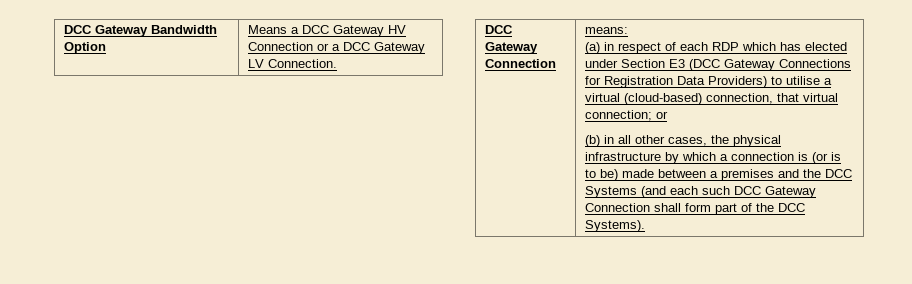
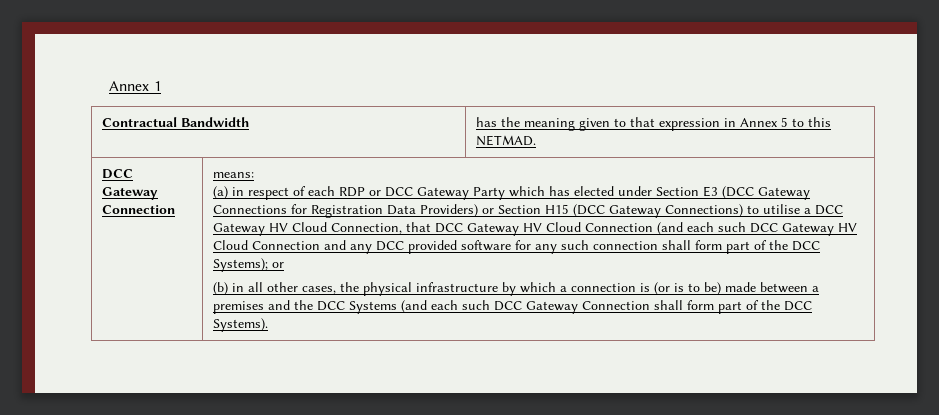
[63,25,217,37] [63,42,106,54] [247,25,406,37] [247,42,425,54] [247,59,337,68] DCC Gateway Bandwidth Option | Means a DCC Gateway HV Connection or a DCC Gateway LV Connection. -> [109,81,161,91] [101,117,249,127] [475,117,831,131] [475,135,536,146] Annex 1 // Contractual Bandwidth | has the meaning given to that expression in Annex 5 to this NETMAD.
(739, 46) none -> [368,187,505,200] or DCC Gateway Party
[770,76,832,85] [584,93,838,105] [584,110,652,121] to utilise a virtual (cloud-based) connection, that virtual connection; -> [481,204,843,218] [212,222,857,236] [212,240,820,254] [212,258,268,272] or Section H15 (DCC Gateway Connections) to utilise a DCC Gateway HV Cloud Connection, that DCC Gateway HV Cloud Connection (and each such DCC Gateway HV Cloud Connection and any DCC provided software for any such connection shall form part of the DCC Systems);

